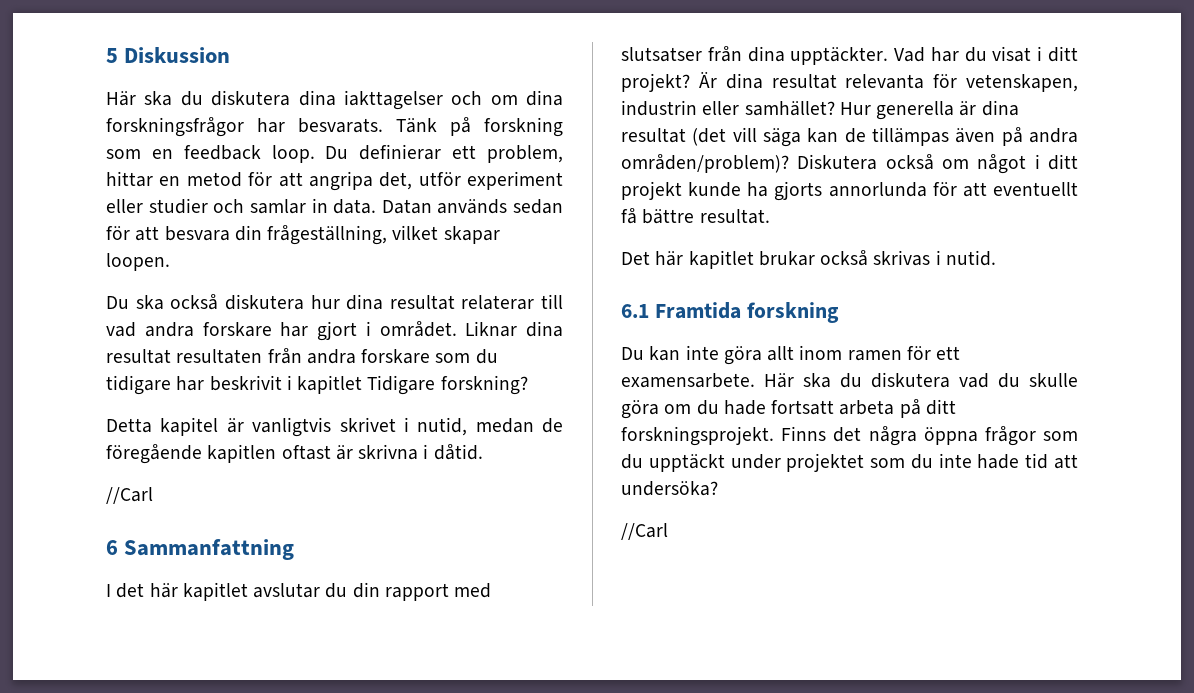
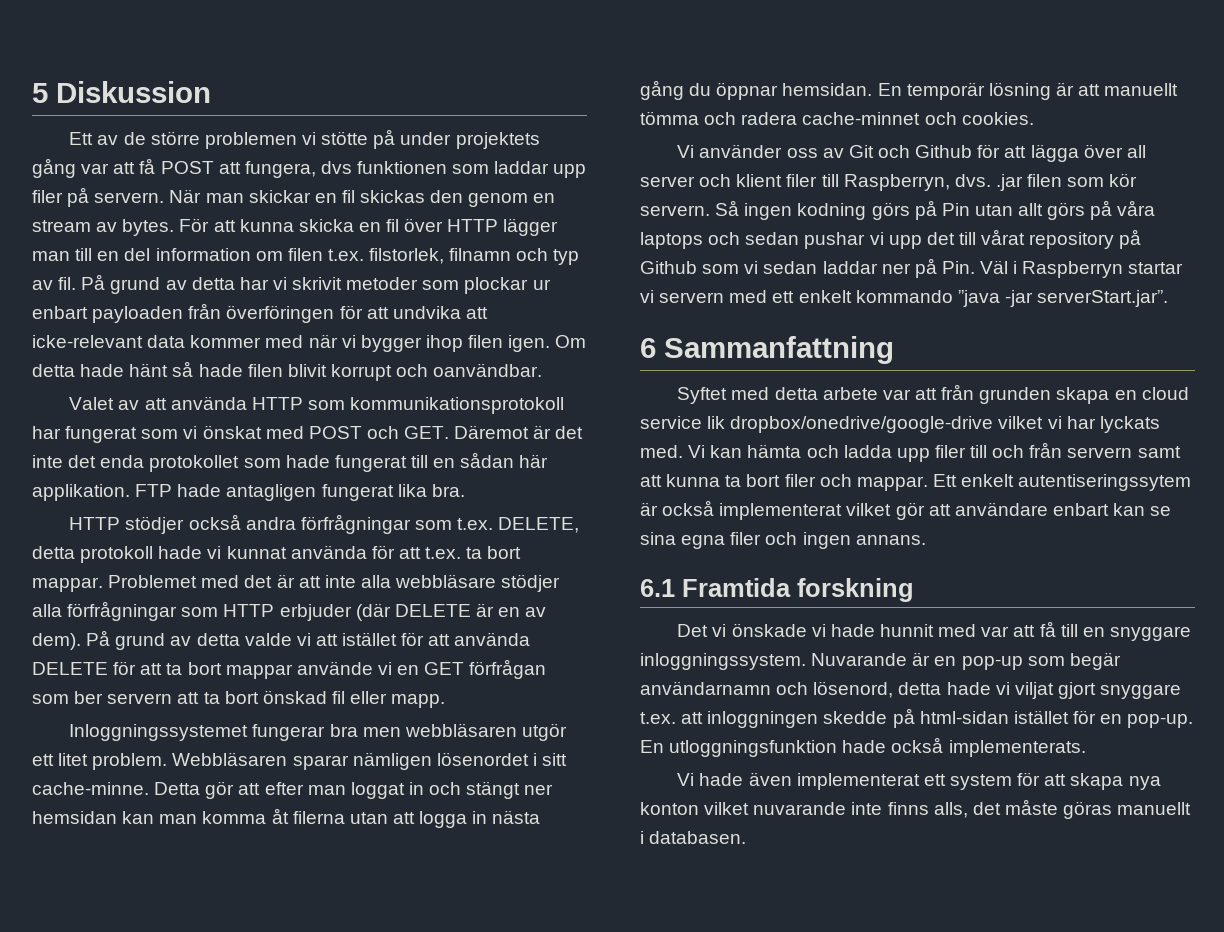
[106,90,563,110] [106,117,563,137] [106,144,563,163] [106,171,563,191] [106,198,563,214] [106,225,500,245] [106,253,170,271] [106,294,563,310] [106,321,563,341] [106,348,498,364] [106,375,528,395] [106,417,563,437] [106,444,483,464] [106,487,153,504] [106,539,295,560] [106,582,492,601] [621,46,1078,65] [621,72,1078,92] [621,100,1019,120] [621,127,1078,147] [621,154,1078,174] [621,181,1078,201] [621,208,770,224] [621,250,996,269] [621,302,839,323] [621,345,961,365] [621,372,1078,388] [621,399,956,419] [621,426,1078,446] [621,453,1078,472] [621,481,718,496] [621,523,668,540] Här ska du diskutera dina iakttagelser och om dina forskningsfrågor har besvarats. Tänk på forskning som en feedback loop. Du definierar ett problem, hittar en metod för att angripa det, utför experiment eller studier och samlar in data. Datan används sedan för att besvara din frågeställning, vilket skapar loopen. // Du ska också diskutera hur dina resultat relaterar till vad andra forskare har gjort i området. Liknar dina resultat resultaten från andra forskare som du tidigare har beskrivit i kapitlet Tidigare forskning? // Detta kapitel är vanligtvis skrivet i nutid, medan de föregående kapitlen oftast är skrivna i dåtid. // //Carl // 6 Sammanfattning // I det här kapitlet avslutar du din rapport med slutsatser från dina upptäckter. Vad har du visat i ditt projekt? Är dina resultat relevanta för vetenskapen, industrin eller samhället? Hur generella är dina resultat (det vill säga kan de tillämpas även på andra områden/problem)? Diskutera också om något i ditt projekt kunde ha gjorts annorlunda för att eventuellt få bättre resultat. // Det här kapitlet brukar också skrivas i nutid. // 6.1 Framtida forskning // Du kan inte göra allt inom ramen för ett examensarbete. Här ska du diskutera vad du skulle göra om du hade fortsatt arbeta på ditt forskningsprojekt. Finns det några öppna frågor som du upptäckt under projektet som du inte hade tid att undersöka? // //Carl -> [69,129,540,149] [32,158,587,178] [32,187,556,207] [32,218,559,236] [32,248,580,265] [32,274,551,294] [32,303,488,323] [32,334,587,352] [32,361,543,381] [69,396,565,414] [32,425,584,443] [32,452,549,472] [32,484,465,501] [69,514,580,534] [32,545,522,563] [32,574,561,592] [32,601,547,621] [32,630,531,650] [32,659,547,679] [32,690,446,708] [69,723,567,741] [32,752,568,770] [32,781,554,799] [32,808,541,828] [640,80,1179,100] [640,111,1034,125] [677,144,1146,162] [640,173,1138,191] [640,200,1156,220] [640,229,1142,249] [640,258,1184,278] [640,290,1169,307] [640,336,894,364] [677,384,1189,404] [640,416,1160,433] [640,442,1181,462] [640,474,1192,491] [640,500,1172,520] [640,532,926,549] [640,578,914,602] [677,621,1191,641] [640,652,1121,670] [640,681,1182,699] [640,708,1194,728] [640,737,1086,757] [677,772,1161,790] [640,799,1192,819] [640,831,747,844] Ett av de större problemen vi stötte på under projektets gång var att få POST att fungera, dvs funktionen som laddar upp filer på servern. När man skickar en fil skickas den genom en stream av bytes. För att kunna skicka en fil över HTTP lägger man till en del information om filen t.ex. filstorlek, filnamn och typ av fil. På grund av detta har vi skrivit metoder som plockar ur enbart payloaden från överföringen för att undvika att icke-relevant data kommer med när vi bygger ihop filen igen. Om detta hade hänt så hade filen blivit korrupt och oanvändbar. // Valet av att använda HTTP som kommunikationsprotokoll har fungerat som vi önskat med POST och GET. Däremot är det inte det enda protokollet som hade fungerat till en sådan här applikation. FTP hade antagligen fungerat lika bra. // HTTP stödjer också andra förfrågningar som t.ex. DELETE, detta protokoll hade vi kunnat använda för att t.ex. ta bort mappar. Problemet med det är att inte alla webbläsare stödjer alla förfrågningar som HTTP erbjuder (där DELETE är en av dem). På grund av detta valde vi att istället för att använda DELETE för att ta bort mappar använde vi en GET förfrågan som ber servern att ta bort önskad fil eller mapp. // Inloggningssystemet fungerar bra men webbläsaren utgör ett litet problem. Webbläsaren sparar nämligen lösenordet i sitt cache-minne. Detta gör att efter man loggat in och stängt ner hemsidan kan man komma åt filerna utan att logga in nästa gång du öppnar hemsidan. En temporär lösning är att manuellt tömma och radera cache-minnet och cookies. // Vi använder oss av Git och Github för att lägga över all server och klient filer till Raspberryn, dvs. .jar filen som kör servern. Så ingen kodning görs på Pin utan allt görs på våra laptops och sedan pushar vi upp det till vårat repository på Github som vi sedan laddar ner på Pin. Väl i Raspberryn startar vi servern med ett enkelt kommando ”java -jar serverStart.jar”. // 6 Sammanfattning // Syftet med detta arbete var att från grunden skapa en cloud service lik dropbox/onedrive/google-drive vilket vi har lyckats med. Vi kan hämta och ladda upp filer till och från servern samt att kunna ta bort filer och mappar. Ett enkelt autentiseringssytem är också implementerat vilket gör att användare enbart kan se sina egna filer och ingen annans. // 6.1 Framtida forskning // Det vi önskade vi hade hunnit med var att få till en snyggare inloggningssystem. Nuvarande är en pop-up som begär användarnamn och lösenord, detta hade vi viljat gjort snyggare t.ex. att inloggningen skedde på html-sidan istället för en pop-up. En utloggningsfunktion hade också implementerats. // Vi hade även implementerat ett system för att skapa nya konton vilket nuvarande inte finns alls, det måste göras manuellt i databasen.

